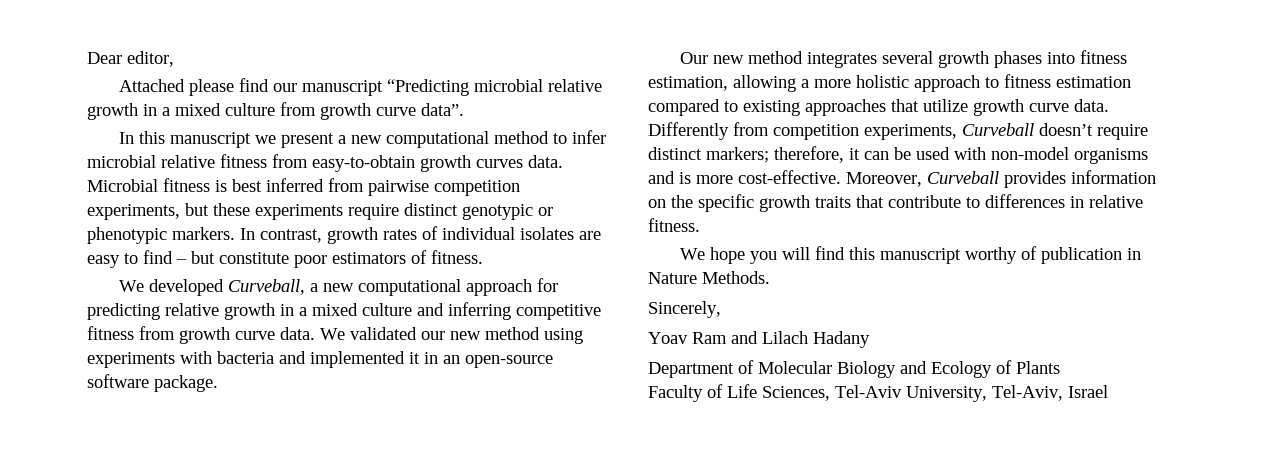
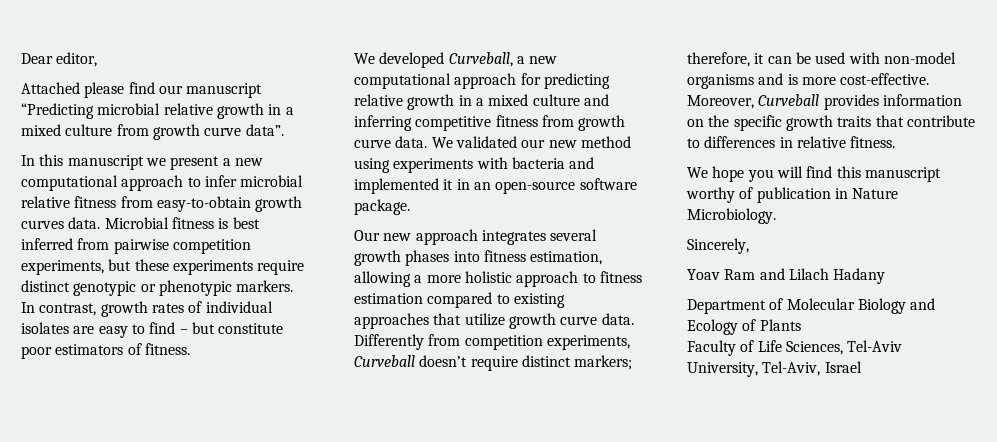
[493,131,549,144] method -> [121,175,184,191] approach
[747,51,803,64] method -> [415,229,478,245] approach
[702,271,770,284] Methods. -> [687,208,776,224] Microbiology.

